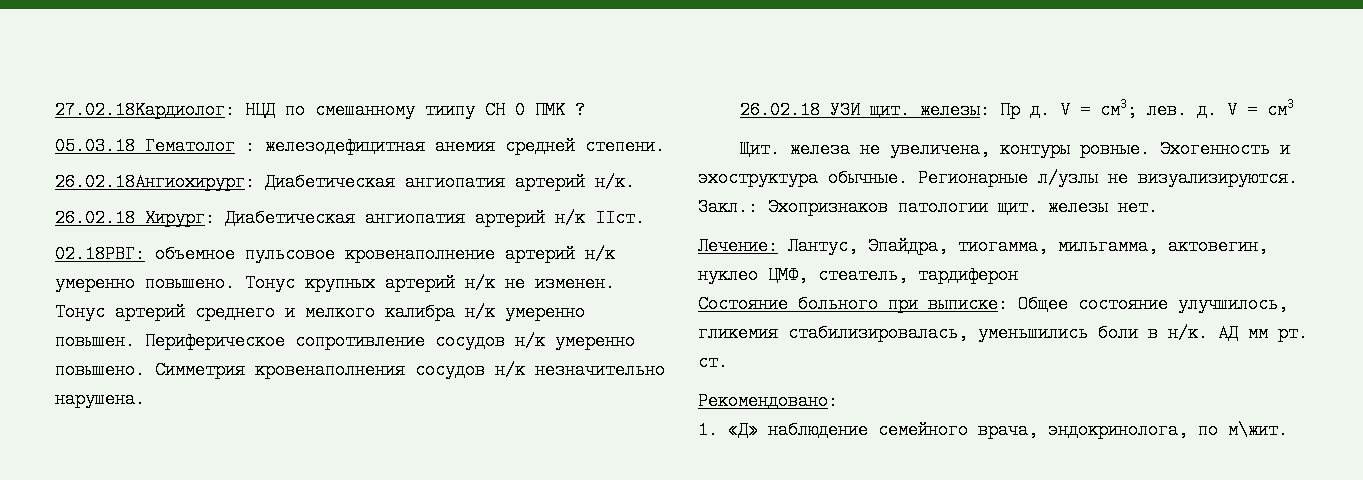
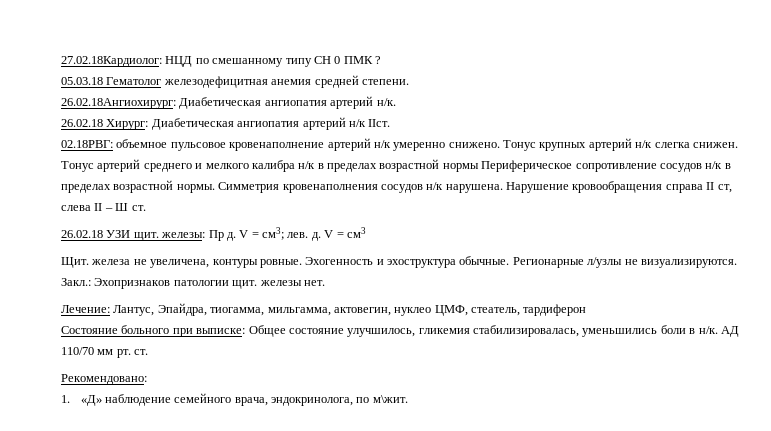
[425,102,475,119] тиипу -> [285,58,312,67] типу
[245,137,255,155] : -> (162, 81) none
[145,274,235,292] повышено. -> [448,142,500,148] снижено.
[505,274,615,292] не изменен. -> [654,142,738,148] слегка снижен.
[505,304,585,321] [55,332,635,350] [55,361,145,379] умеренно повышен. Периферическое сопротивление сосудов н/к умеренно повышено. -> [317,159,731,172] [61,180,215,193] в пределах возрастной нормы Периферическое сопротивление сосудов н/к в пределах возрастной нормы.
[535,362,665,379] незначительно -> (444, 186) none
(145, 399) none -> [506,181,732,193] [61,203,146,211] Нарушение кровообращения справа II ст, слева II – Ш ст.
(1238, 333) none -> [61,347,94,355] 110/70

